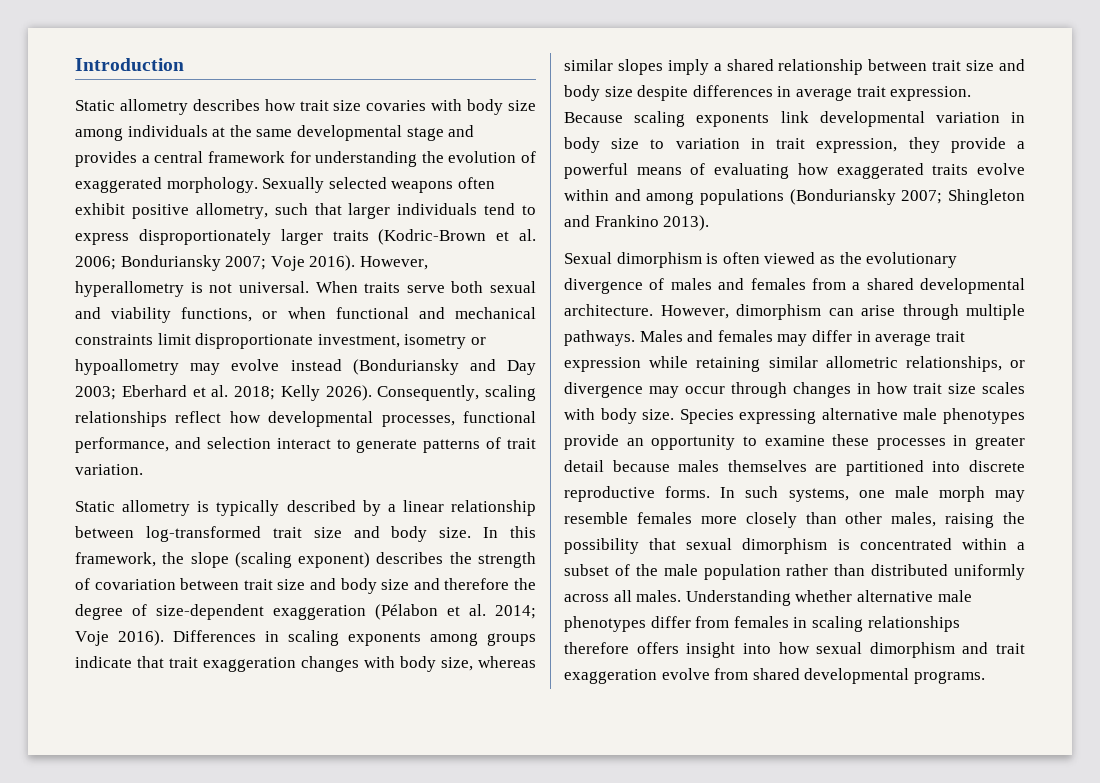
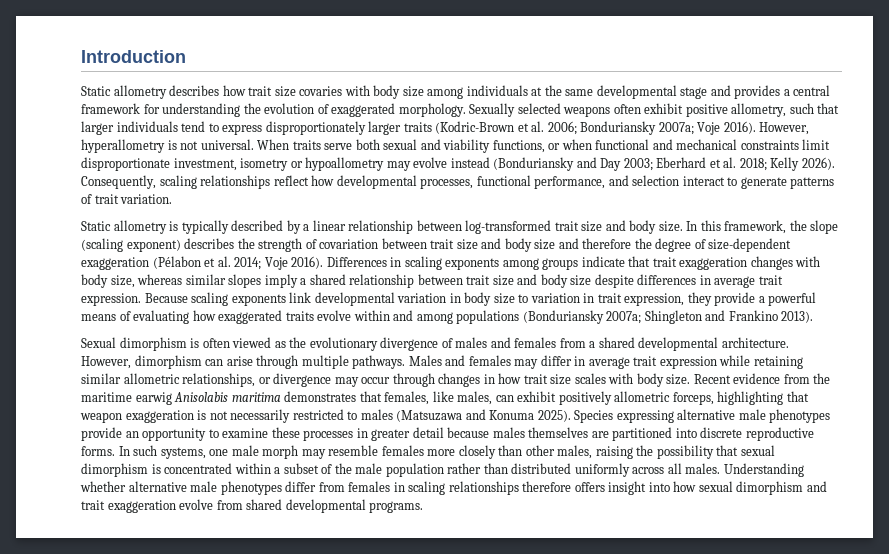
[225,256,267,270] 2007; -> [658,122,694,135] 2007a;
[901,190,943,204] 2007; -> [606,311,642,324] 2007a;
(675, 414) none -> [693,373,831,384] [81,391,809,405] [80,409,571,423] Recent evidence from the maritime earwig Anisolabis maritima demonstrates that females, like males, can exhibit positively allometric forceps, highlighting that weapon exaggeration is not necessarily restricted to males (Matsuzawa and Konuma 2025).

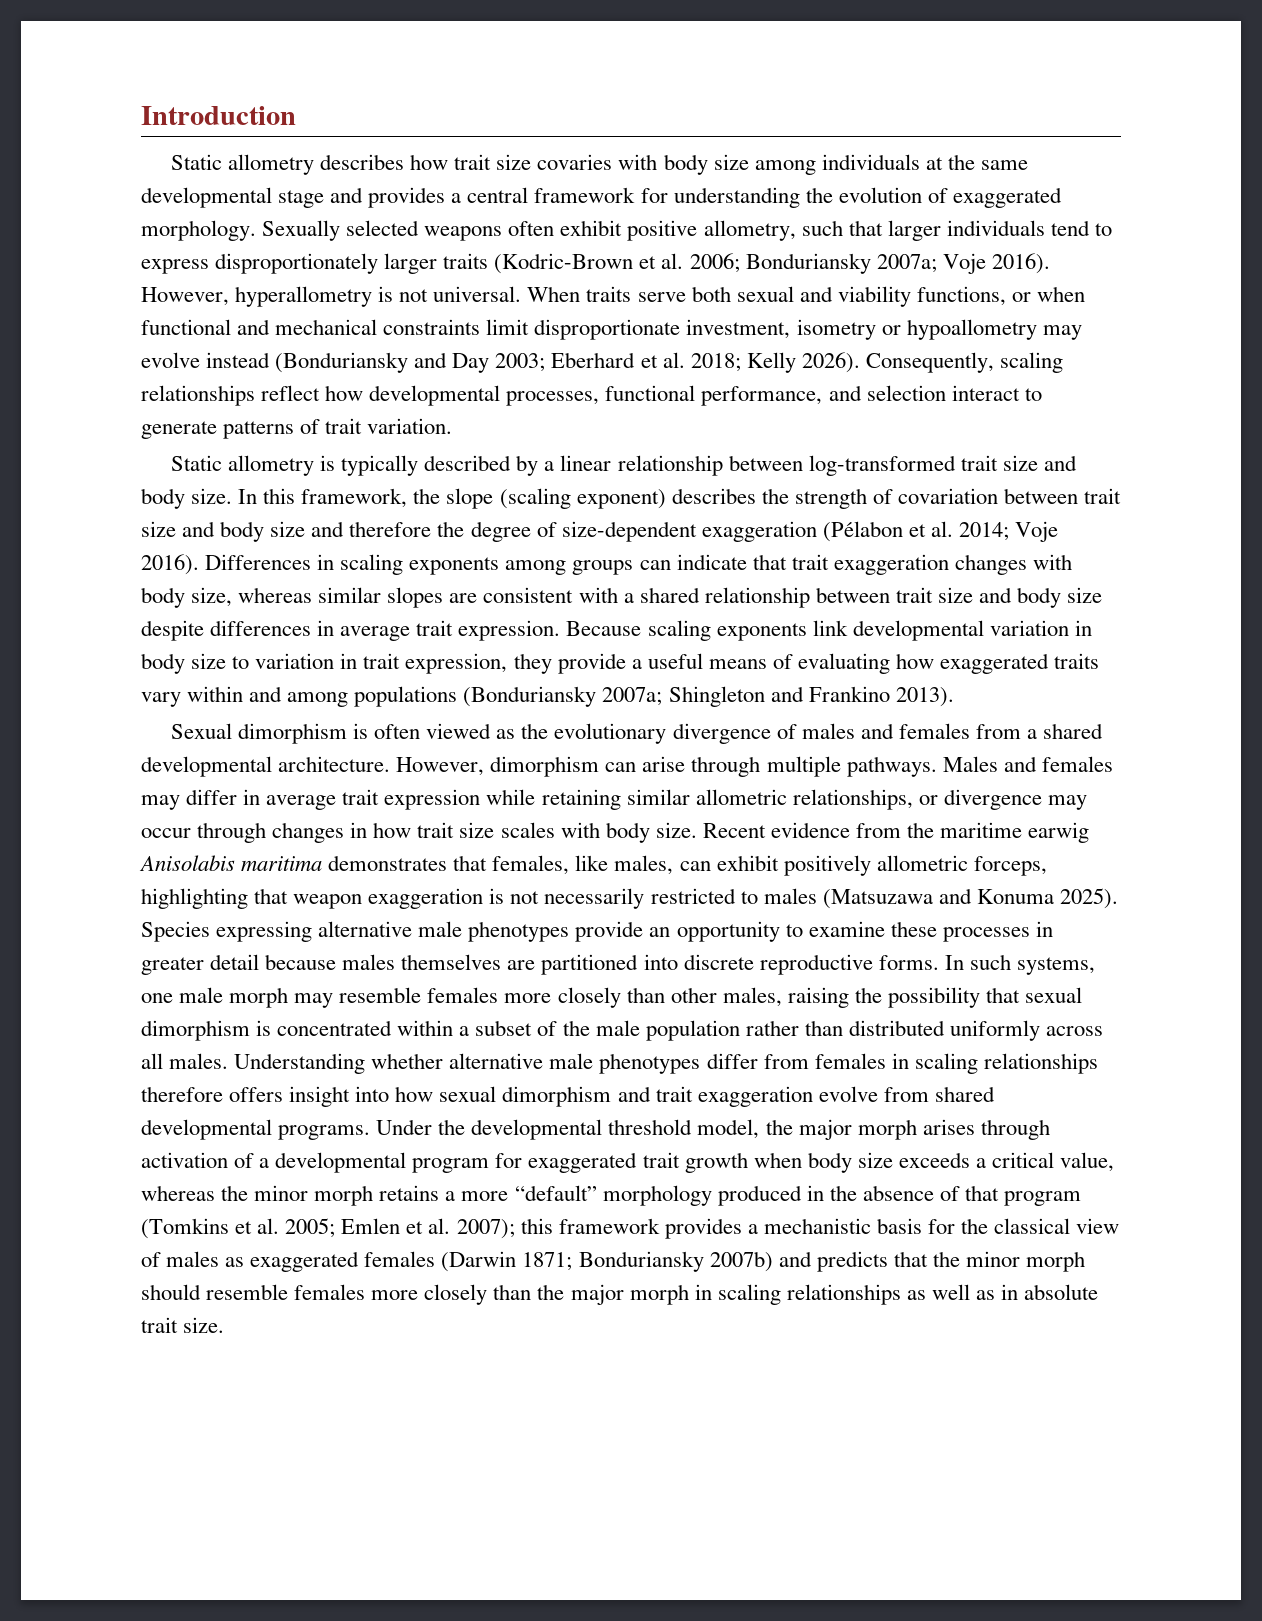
(579, 264) none -> [639,560,671,570] can
[264,274,298,288] imply -> [449,587,618,603] are consistent with
[768,292,817,306] powerful -> [647,653,703,669] useful
[317,310,352,321] evolve -> [141,692,181,707] vary
(424, 507) none -> [376,1119,1050,1140] [141,1152,1115,1173] [141,1185,1082,1206] [141,1218,1120,1239] [141,1251,1086,1272] [141,1284,1099,1305] [141,1317,225,1333] Under the developmental threshold model, the major morph arises through activation of a developmental program for exaggerated trait growth when body size exceeds a critical value, whereas the minor morph retains a more “default” morphology produced in the absence of that program (Tomkins et al. 2005; Emlen et al. 2007); this framework provides a mechanistic basis for the classical view of males as exaggerated females (Darwin 1871; Bonduriansky 2007b) and predicts that the minor morph should resemble females more closely than the major morph in scaling relationships as well as in absolute trait size.

